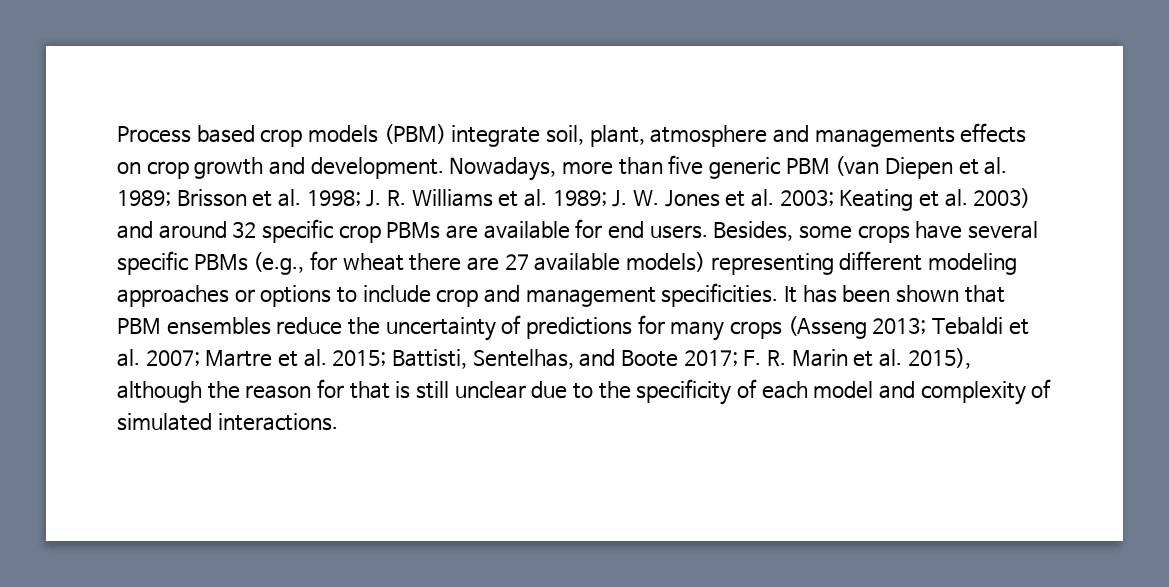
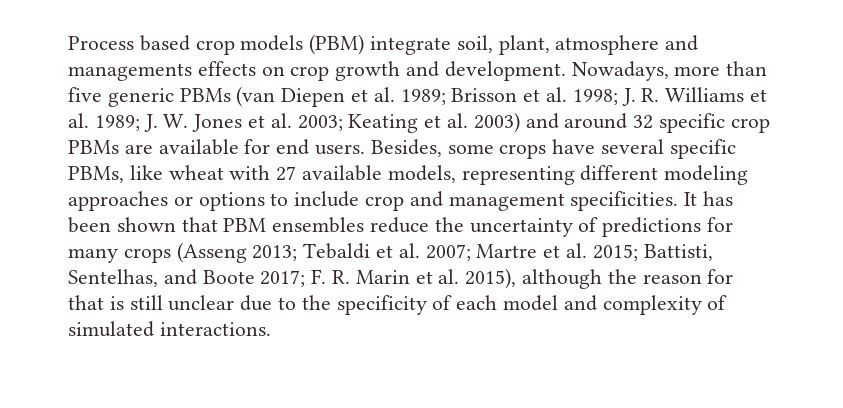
[785,158,830,174] PBM -> [179,88,231,102] PBMs
[193,251,499,275] PBMs (e.g., for wheat there are -> [68,165,271,183] PBMs, like wheat with
[625,252,705,272] models) -> [387,165,456,183] models,

